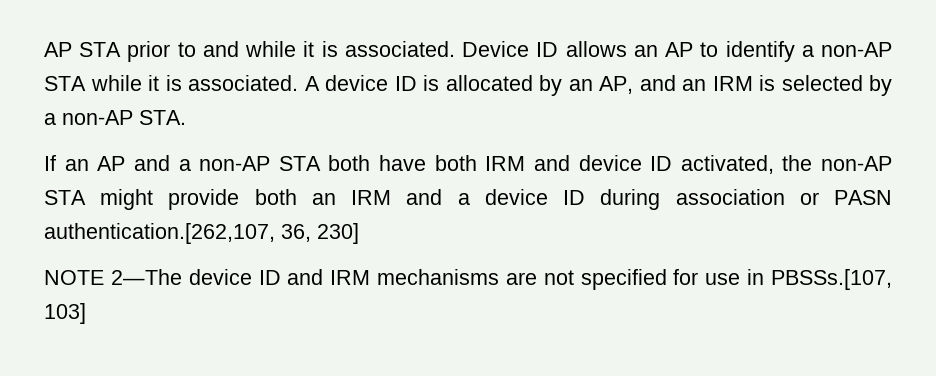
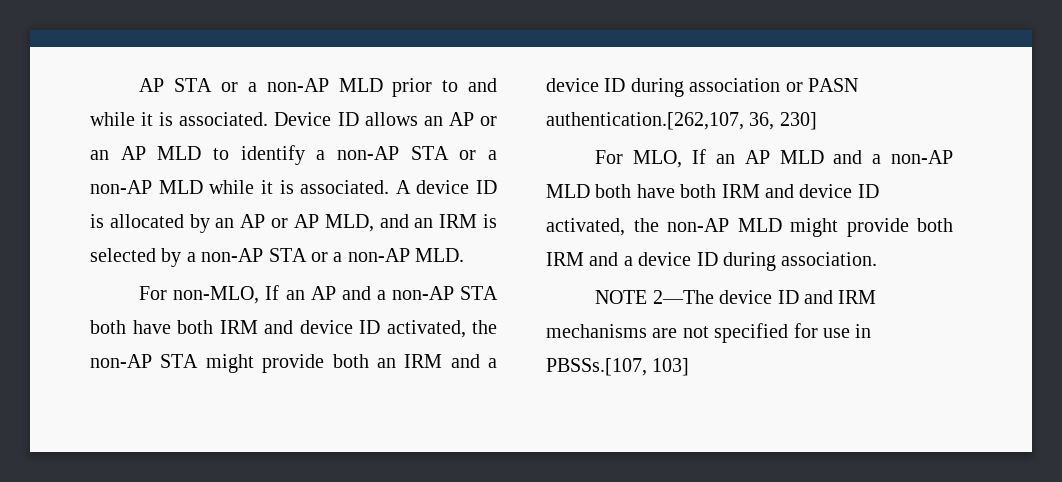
(122, 49) none -> [220,78,383,92] or a non-AP MLD
(694, 49) none -> [479,116,497,126] [90,146,202,160] or an AP MLD
(86, 83) none -> [459,150,498,160] [90,180,203,194] or a non-AP MLD
[599,76,633,94] AP, -> [240,214,374,232] AP or AP MLD,
[139,110,186,125] STA. // -> [268,248,465,262] [139,286,260,304] STA or a non-AP MLD. // For non-MLO,
(359, 233) none -> [595,149,953,168] [546,184,879,198] [546,218,953,237] [546,252,878,271] // For MLO, If an AP MLD and a non-AP MLD both have both IRM and device ID activated, the non-AP MLD might provide both IRM and a device ID during association.

